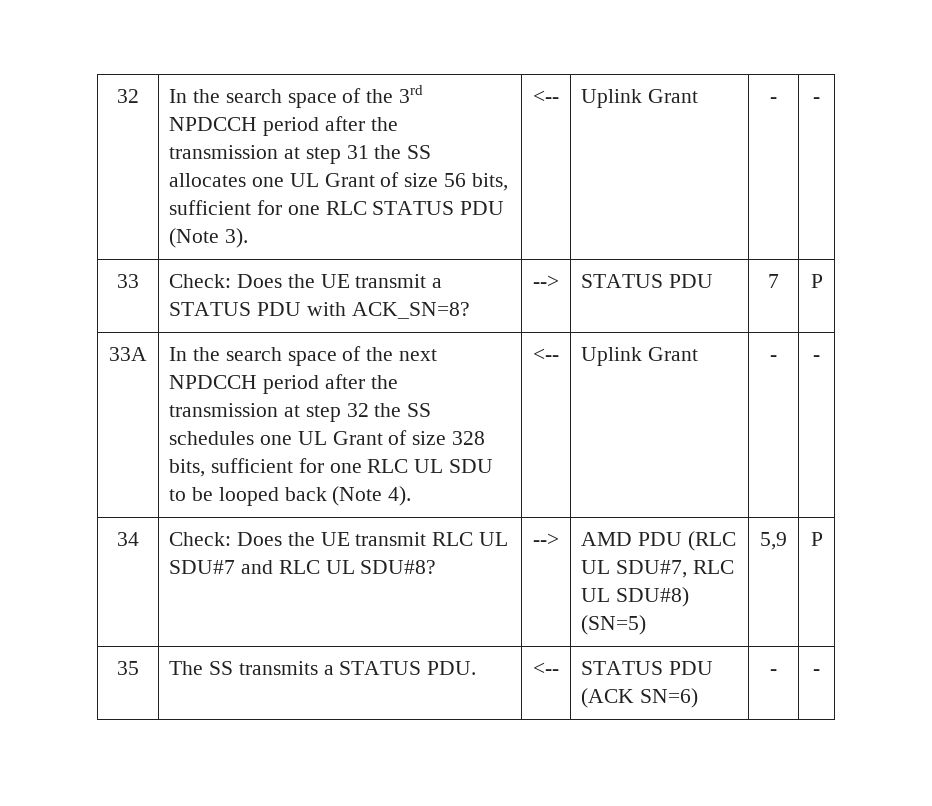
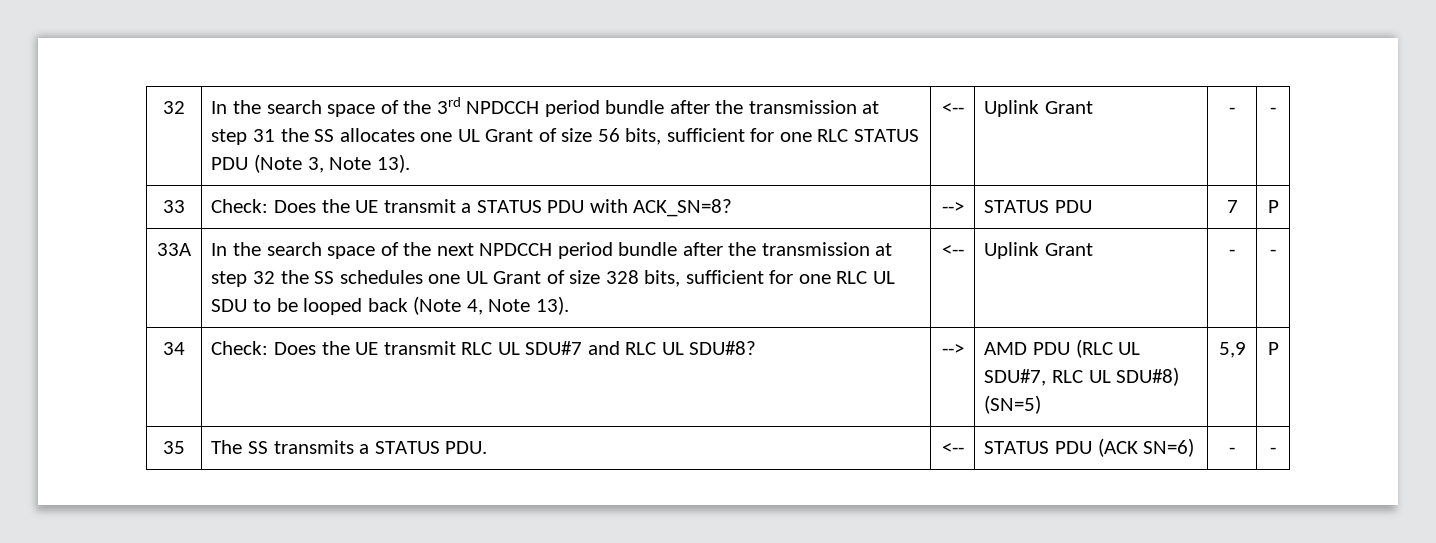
(319, 126) none -> [605,100,665,114] bundle
[224,228,248,248] 3). -> [307,154,410,173] 3, Note 13).
(319, 384) none -> [618,242,678,256] bundle
[388,486,412,506] 4). -> [466,296,569,315] 4, Note 13).

